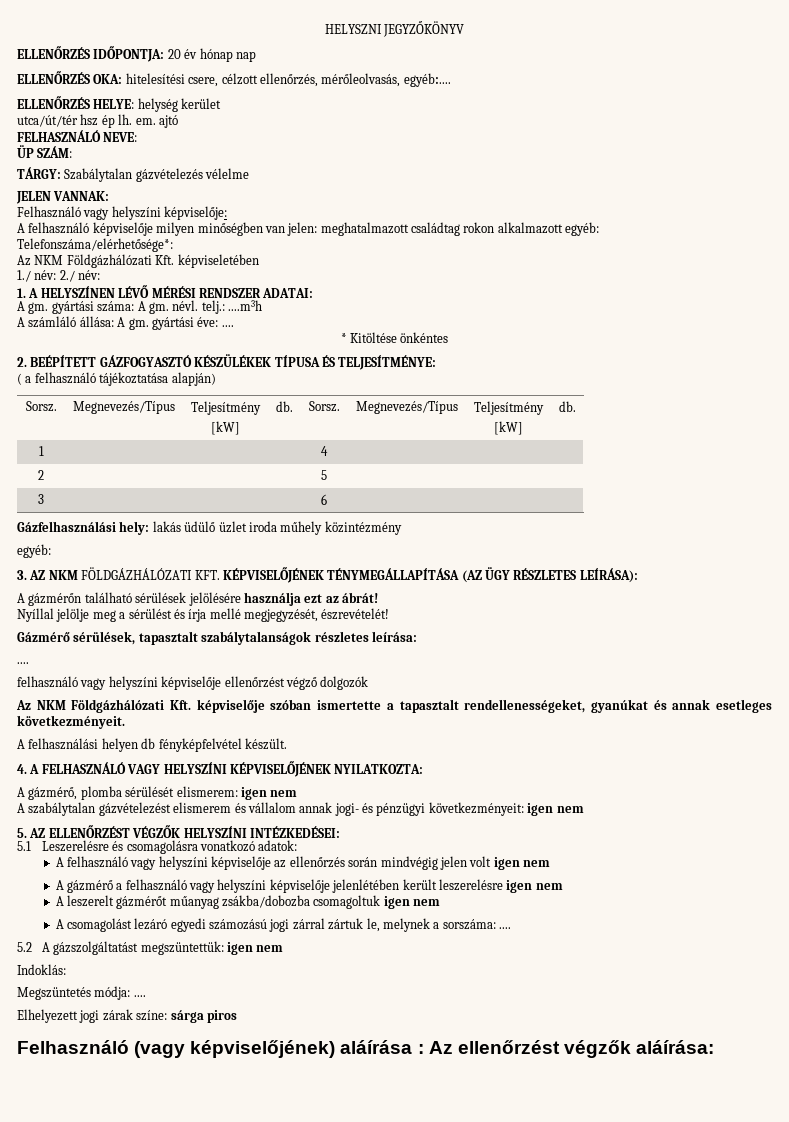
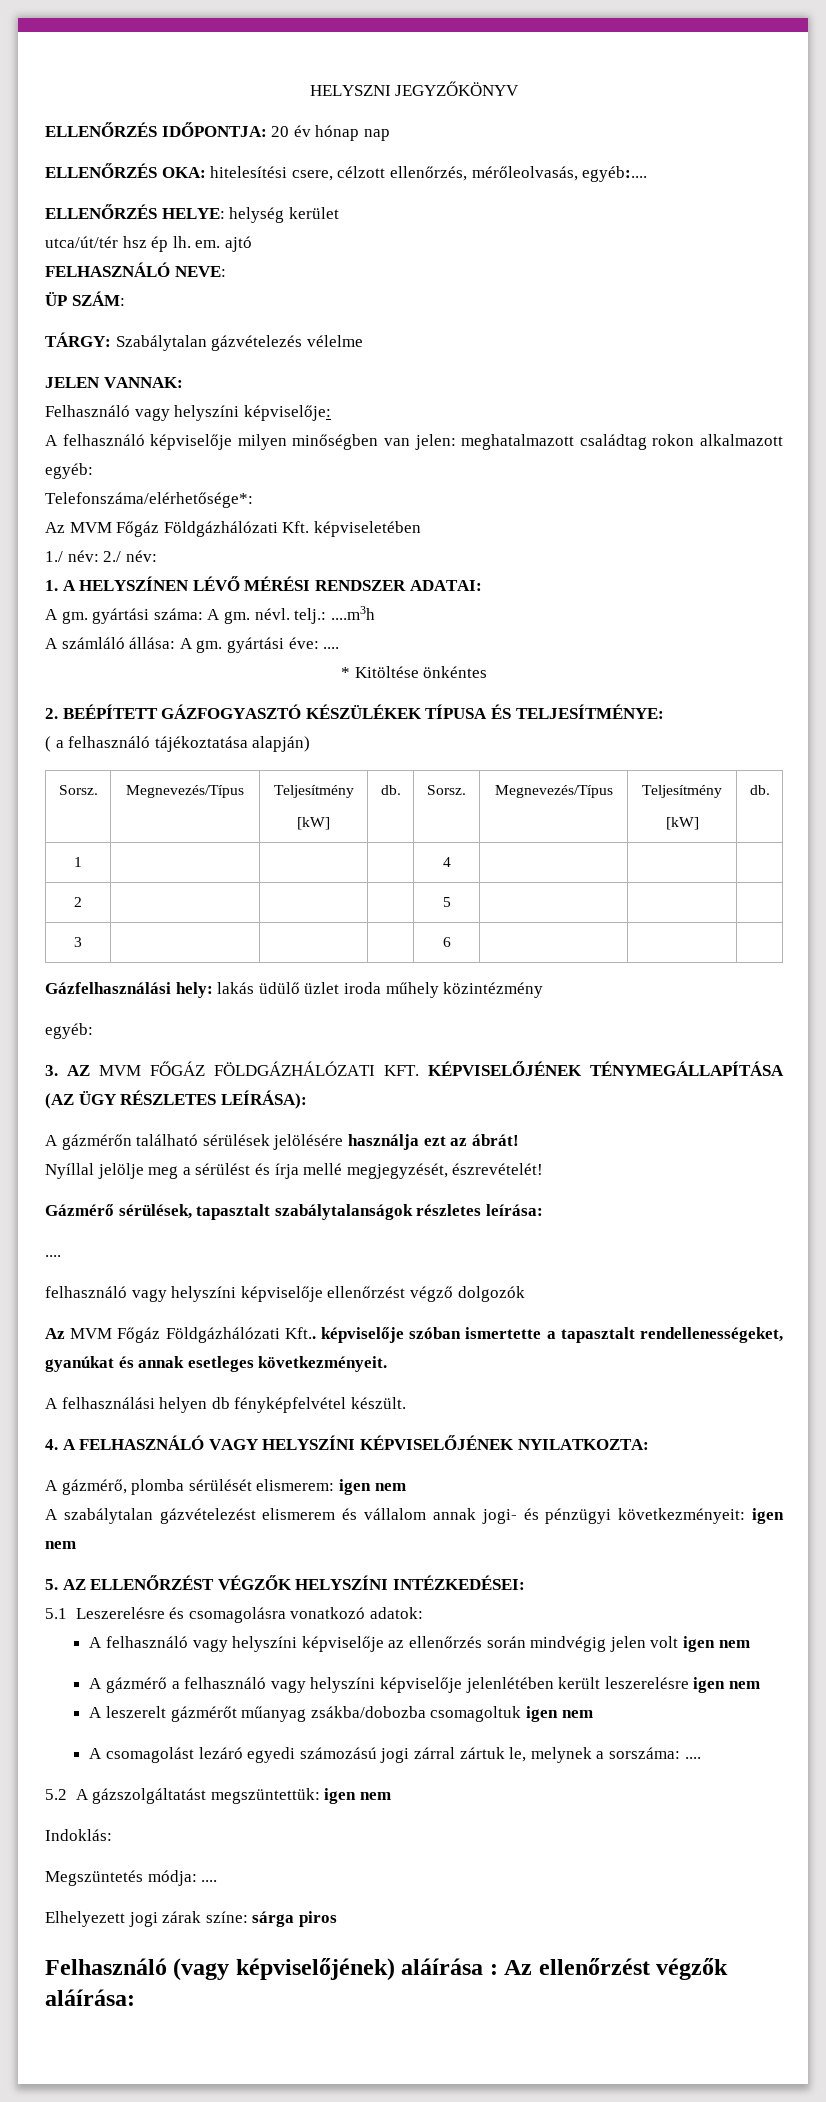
[34,255,64,265] NKM -> [69,521,160,537] MVM Főgáz
[48,570,78,580] NKM -> [99,1061,205,1076] MVM FŐGÁZ
[36,699,192,713] NKM Földgázhálózati Kft. -> [70,1327,316,1343] MVM Főgáz Földgázhálózati Kft..

